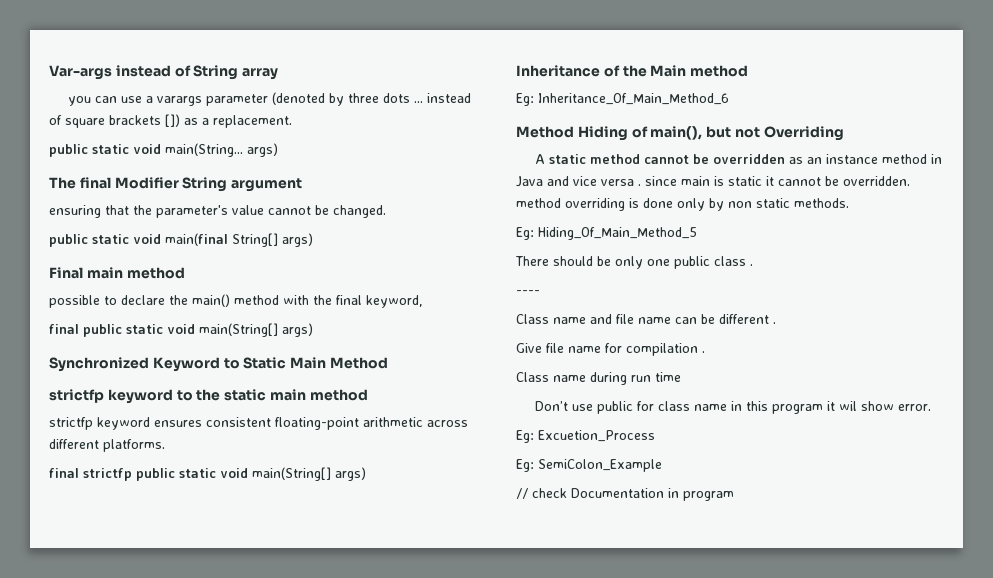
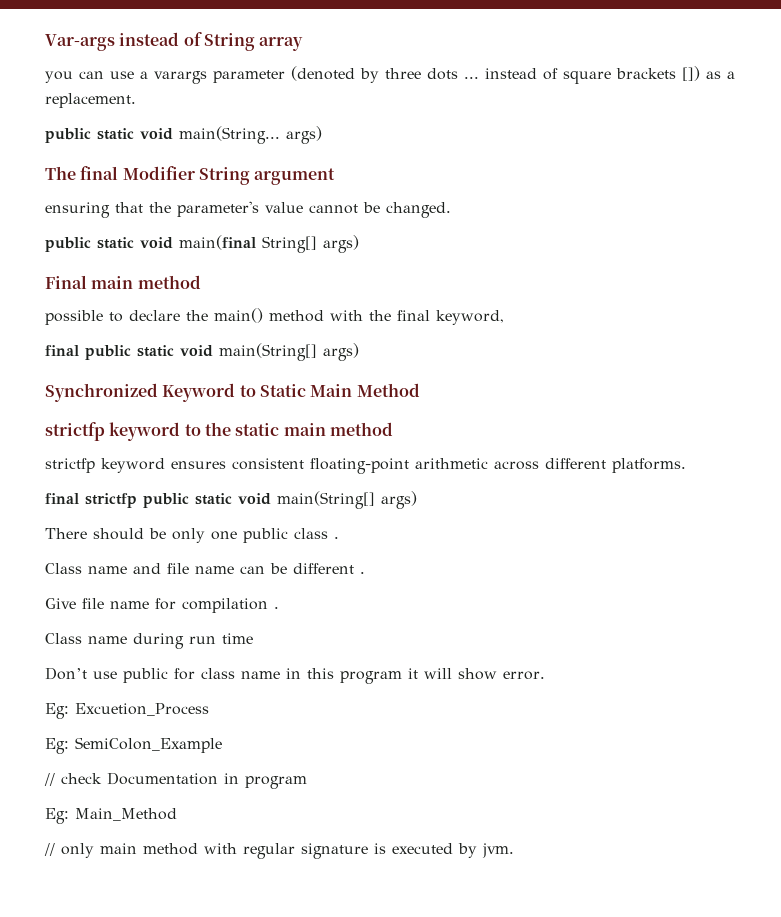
[516,65,749,77] [516,93,729,106] [516,126,844,141] [534,154,942,164] [516,176,910,187] [516,198,849,211] [516,227,697,240] // Inheritance of the Main method // Eg: Inheritance_Of_Main_Method_6 // Method Hiding of main(), but not Overriding // A static method cannot be overridden as an instance method in Java and vice versa . since main is static it cannot be overridden. method overriding is done only by non static methods. // Eg: Hiding_Of_Main_Method_5 -> (417, 500) none
[516,290,540,295] // ---- -> (339, 537) none
[838,401,857,411] wil -> [424,668,452,679] will
(734, 496) none -> [45,808,177,824] [44,843,514,859] // Eg: Main_Method // // only main method with regular signature is executed by jvm.

